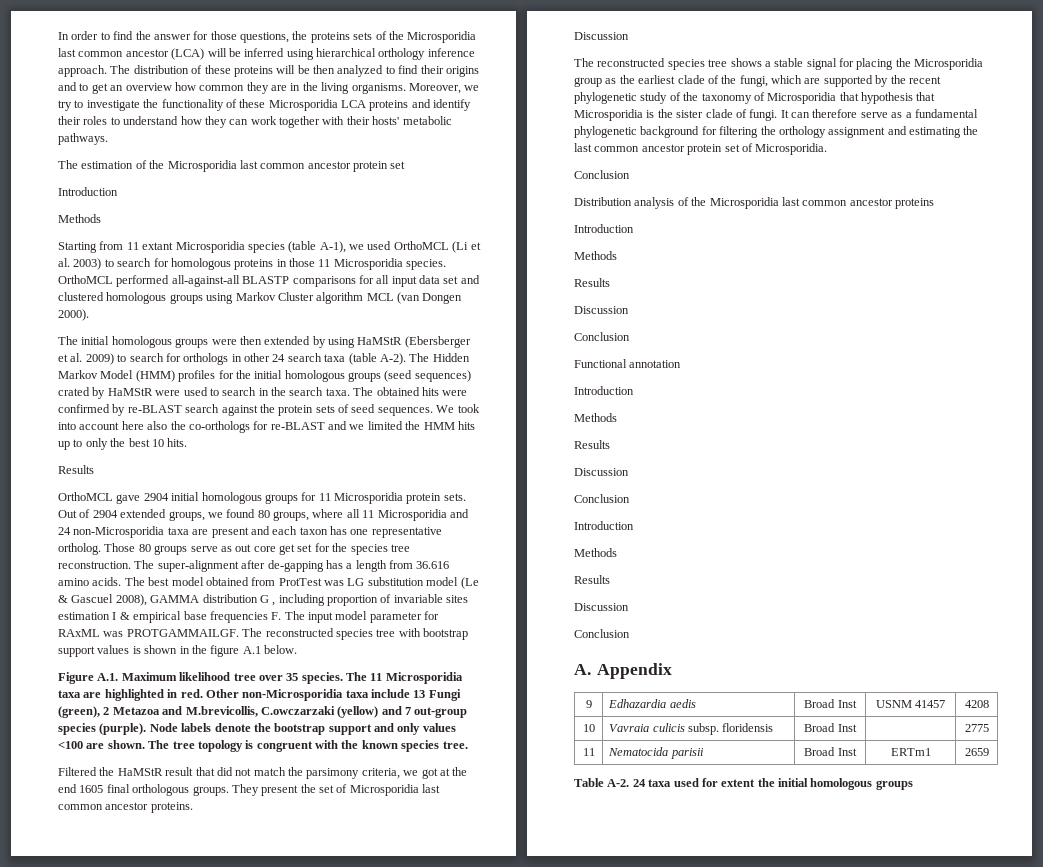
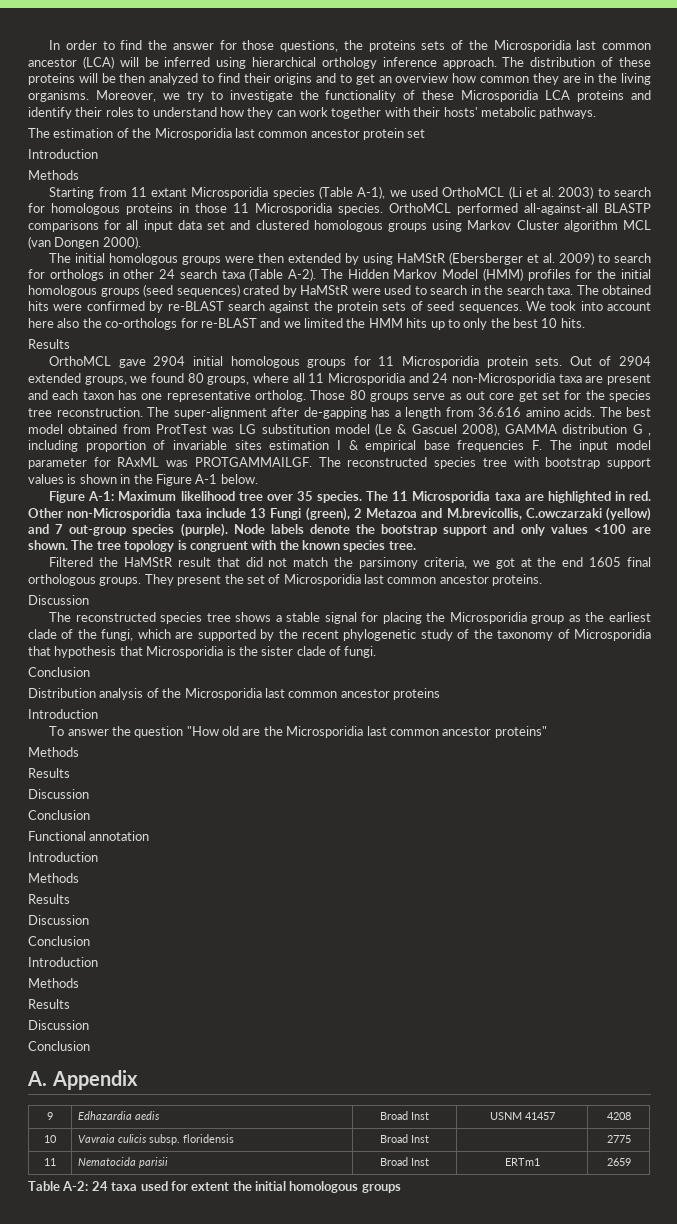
[288,241,317,253] (table -> [319,186,354,199] (Table
[348,353,377,365] (table -> [249,268,284,281] (Table
[210,645,261,657] figure A.1 -> [155,474,218,486] Figure A-1
[97,673,119,681] A.1. -> [88,491,115,501] A-1:
[780,109,978,118] [574,126,979,138] [574,143,828,155] It can therefore serve as a fundamental phylogenetic background for filtering the orthology assignment and estimating the last common ancestor protein set of Microsporidia. -> (377, 652) none
(634, 228) none -> [49,726,547,738] // To answer the question "How old are the Microsporidia last common ancestor proteins"
[607,779,630,787] A-2. -> [62,1181,89,1191] A-2:

